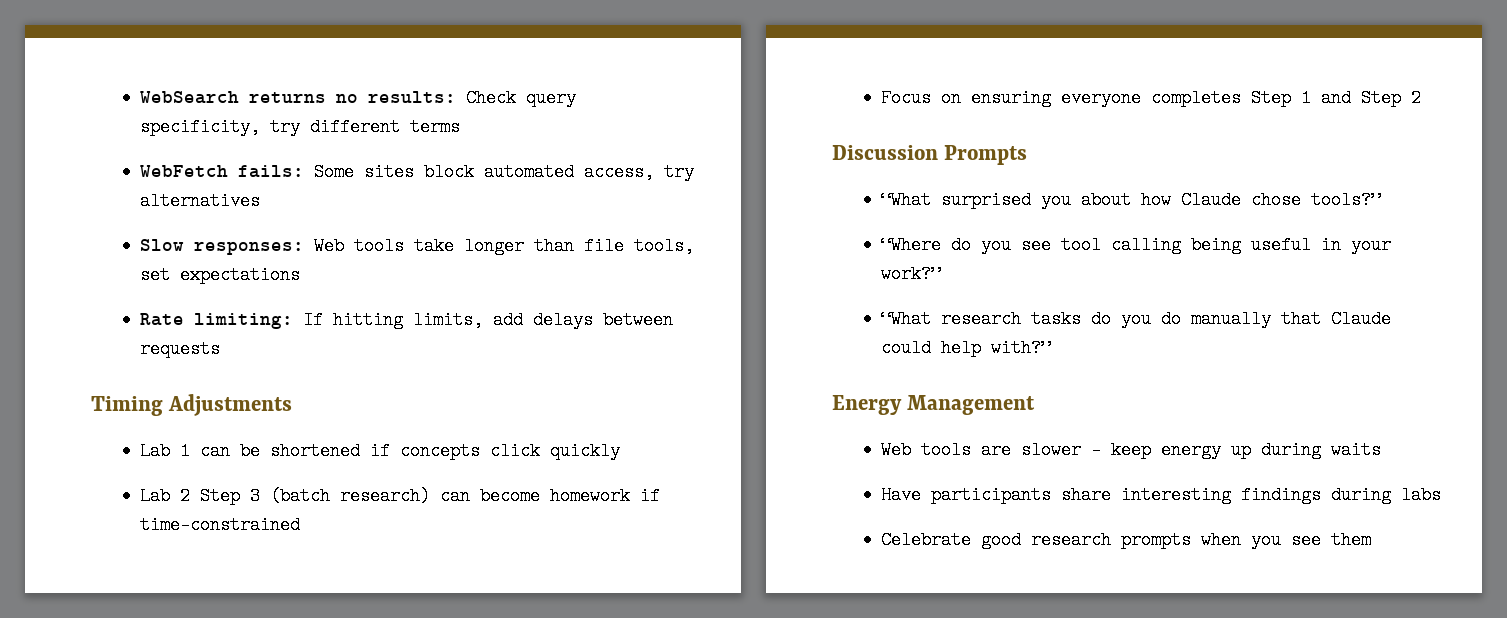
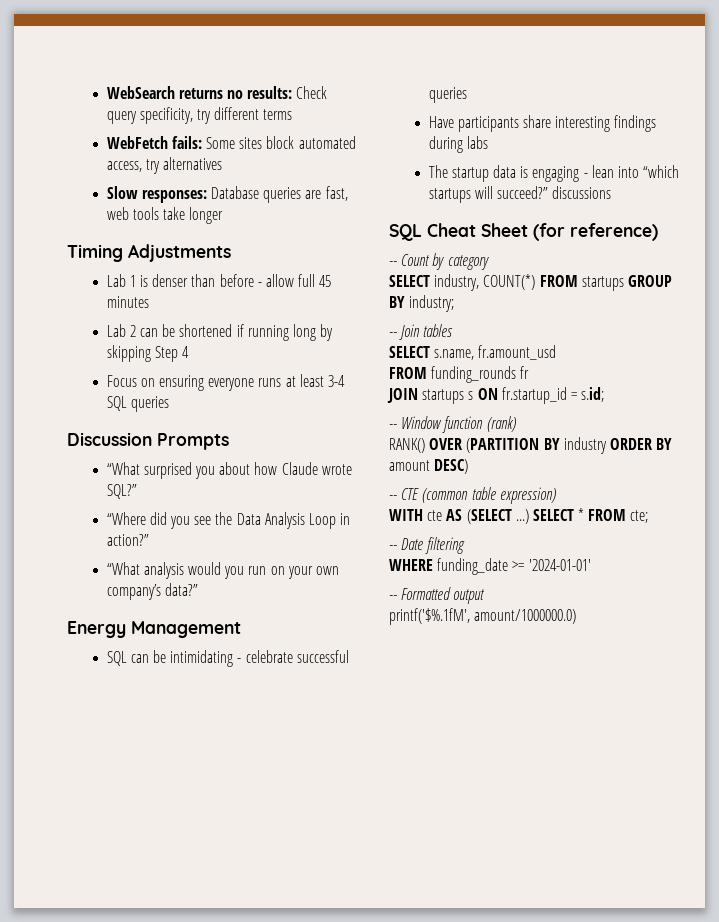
[314,237,695,255] [140,266,301,284] [140,311,674,329] [140,340,221,358] [91,394,293,416] [140,442,621,460] [140,487,661,505] [140,516,301,534] [881,89,1422,107] Web tools take longer than file tools, set expectations // Rate limiting: If hitting limits, add delays between requests // Timing Adjustments // Lab 1 can be shortened if concepts click quickly // Lab 2 Step 3 (batch research) can become homework if time-constrained // Focus on ensuring everyone completes Step 1 and Step 2 -> [210,186,348,203] [106,207,224,224] [67,244,231,262] [106,274,332,287] [106,296,149,308] [106,324,334,341] [106,345,189,362] [106,374,345,391] [106,396,169,412] Database queries are fast, web tools take longer // Timing Adjustments // Lab 1 is denser than before - allow full 45 minutes // Lab 2 can be shortened if running long by skipping Step 4 // Focus on ensuring everyone runs at least 3-4 SQL queries
[1251,191,1382,209] chose tools?” -> [321,464,352,475] [106,484,137,499] wrote SQL?”
[951,236,1392,254] [881,265,942,283] [881,310,1392,328] [881,339,1052,357] [832,395,1036,415] [881,441,1382,459] do you see tool calling being useful in your work?” // “What research tasks do you do manually that Claude could help with?” // Energy Management // Web tools are slower - keep energy up during waits -> [149,512,351,529] [106,534,149,546] [106,562,339,579] [106,583,198,600] [67,621,241,638] [106,650,349,667] [428,87,467,103] did you see the Data Analysis Loop in action?” // “What analysis would you run on your own company’s data?” // Energy Management // SQL can be intimidating - celebrate successful queries
[881,531,1372,549] Celebrate good research prompts when you see them -> [428,165,680,182] [428,186,612,203] [389,223,658,241] [389,253,489,270] [389,274,672,291] [389,295,455,312] [389,324,454,340] [389,345,557,360] [389,366,530,383] [387,387,605,404] [389,416,516,433] [389,437,673,454] [389,459,469,474] [389,487,556,504] [389,508,649,524] [389,537,466,554] [389,558,591,575] [389,587,486,604] [389,608,577,625] The startup data is engaging - lean into “which startups will succeed?” discussions // SQL Cheat Sheet (for reference) // -- Count by category // SELECT industry, COUNT(*) FROM startups GROUP BY industry; // -- Join tables // SELECT s.name, fr.amount_usd // FROM funding_rounds fr // JOIN startups s ON fr.startup_id = s.id; // -- Window function (rank) // RANK() OVER (PARTITION BY industry ORDER BY amount DESC) // -- CTE (common table expression) // WITH cte AS (SELECT ...) SELECT * FROM cte; // -- Date filtering // WHERE funding_date >= '2024-01-01' // -- Formatted output // printf('$%.1fM', amount/1000000.0)

